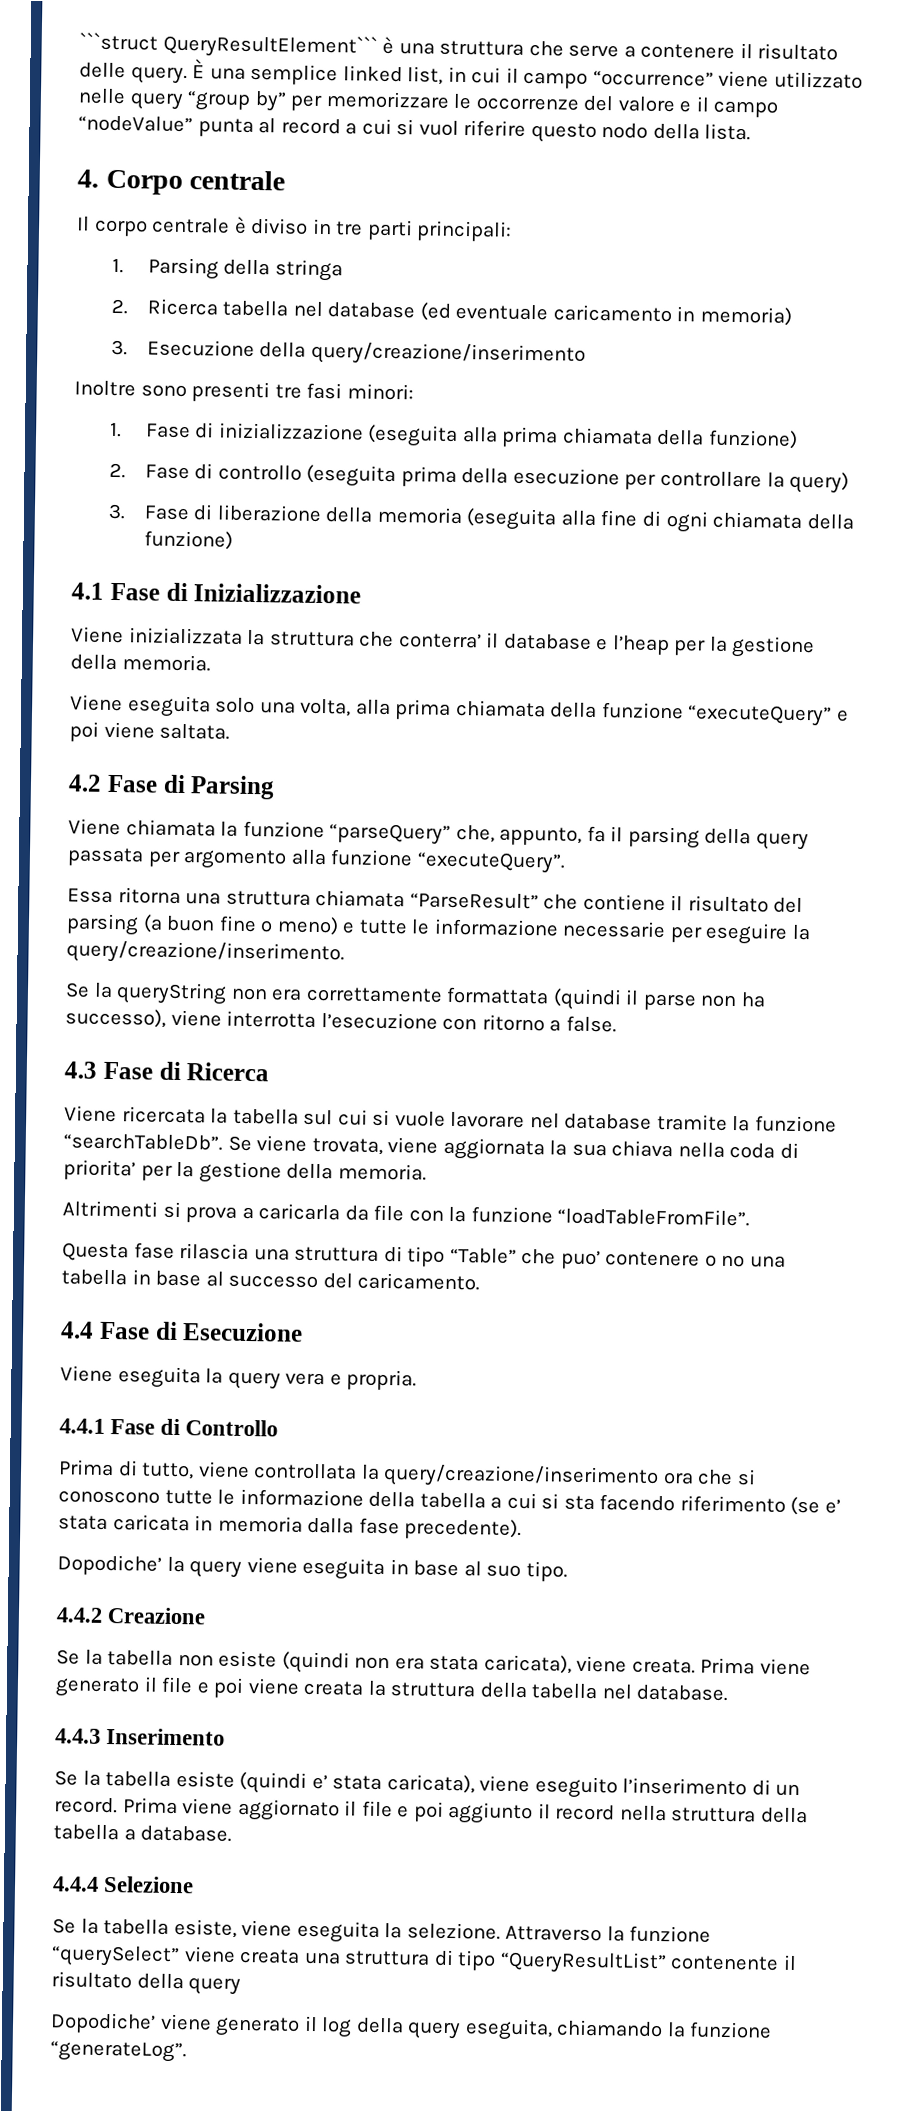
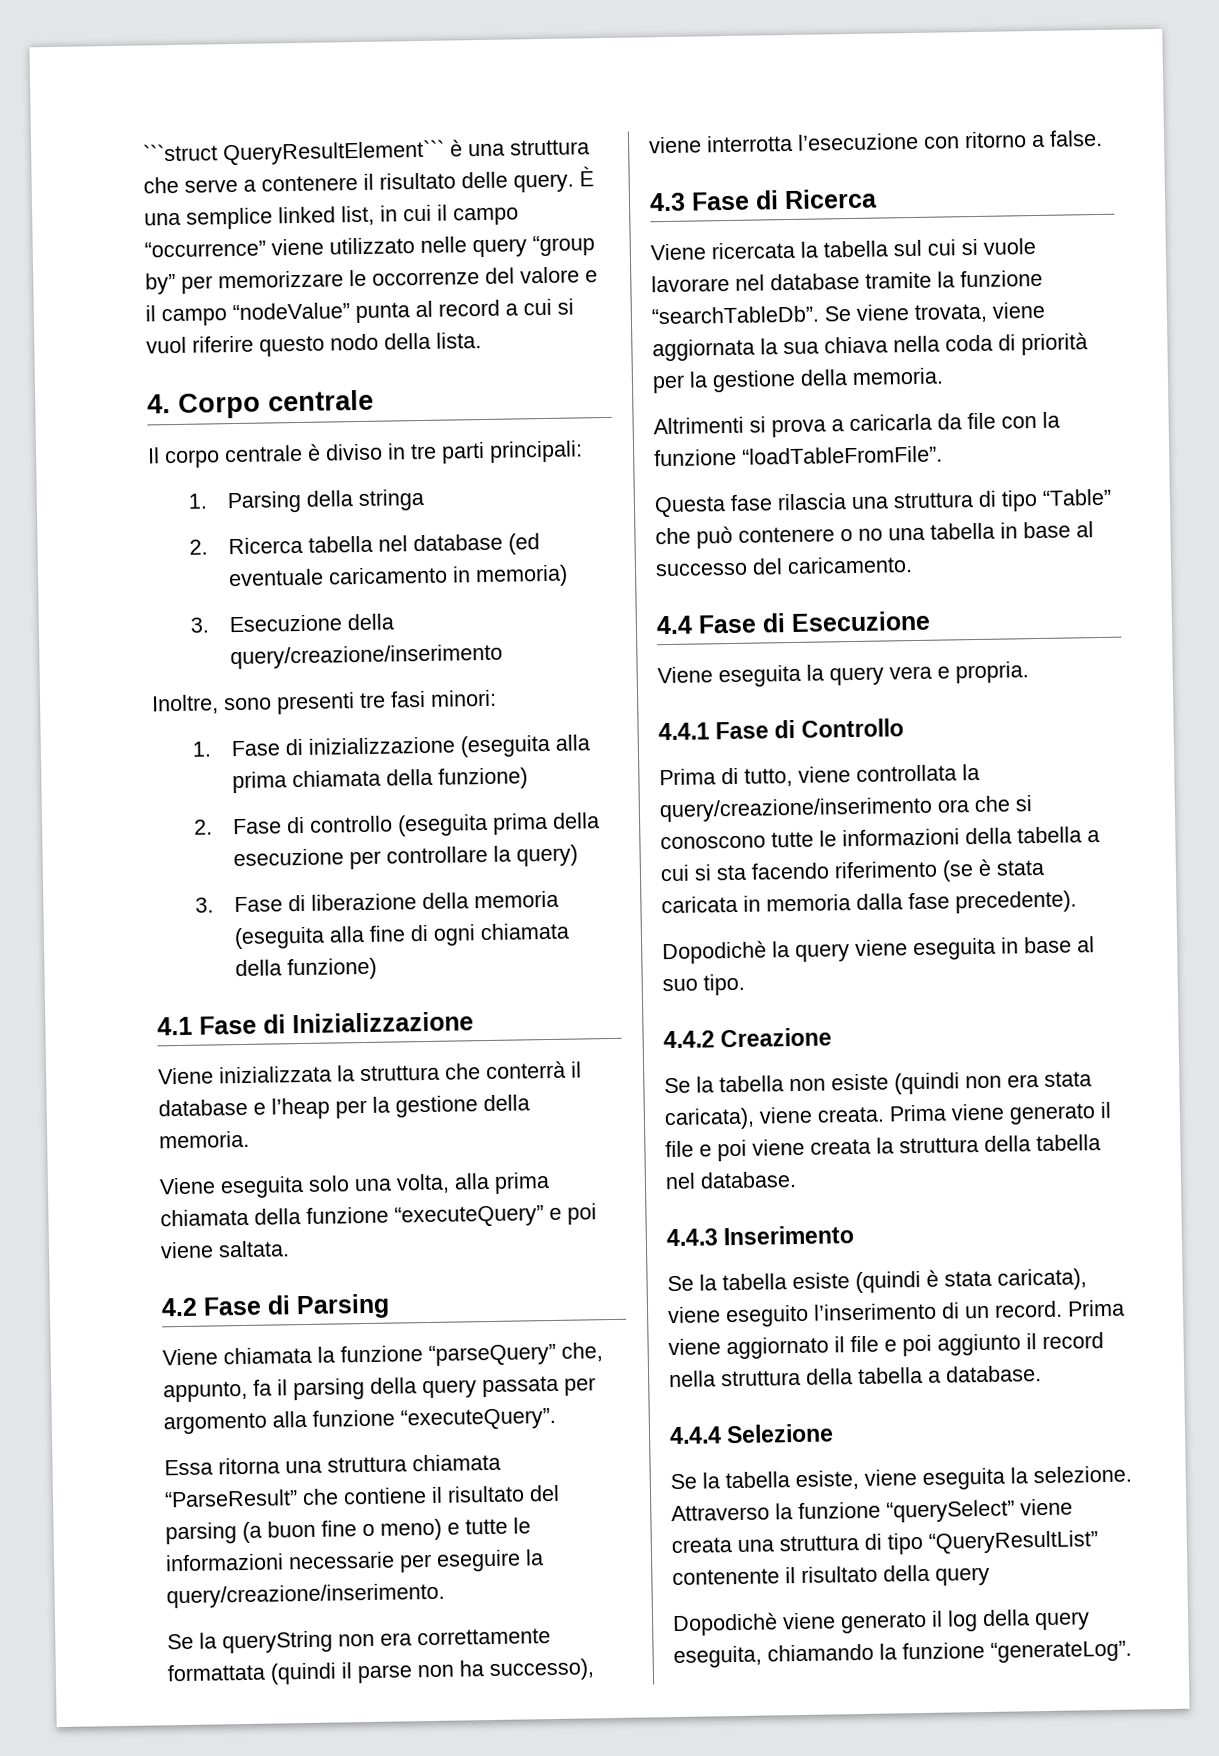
[74,380,136,397] Inoltre -> [151,694,219,715] Inoltre,
[398,633,482,649] conterra’ -> [485,1060,566,1080] conterrà
[433,918,559,937] informazione -> [165,1553,284,1572] informazioni
[63,1159,136,1181] priorita’ -> [1021,332,1088,356] priorità
[560,1250,601,1270] puo’ -> [696,525,733,549] può
[239,1488,364,1507] informazione -> [842,828,960,847] informazioni
[824,1499,841,1514] e’ -> [978,858,992,877] è
[57,1554,162,1576] Dopodiche’ -> [662,940,767,965] Dopodichè
[311,1774,328,1790] e’ -> [926,1269,939,1287] è
[50,2012,156,2034] Dopodiche’ -> [672,1612,778,1637] Dopodichè

